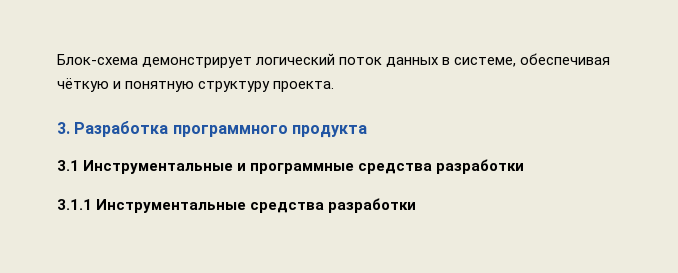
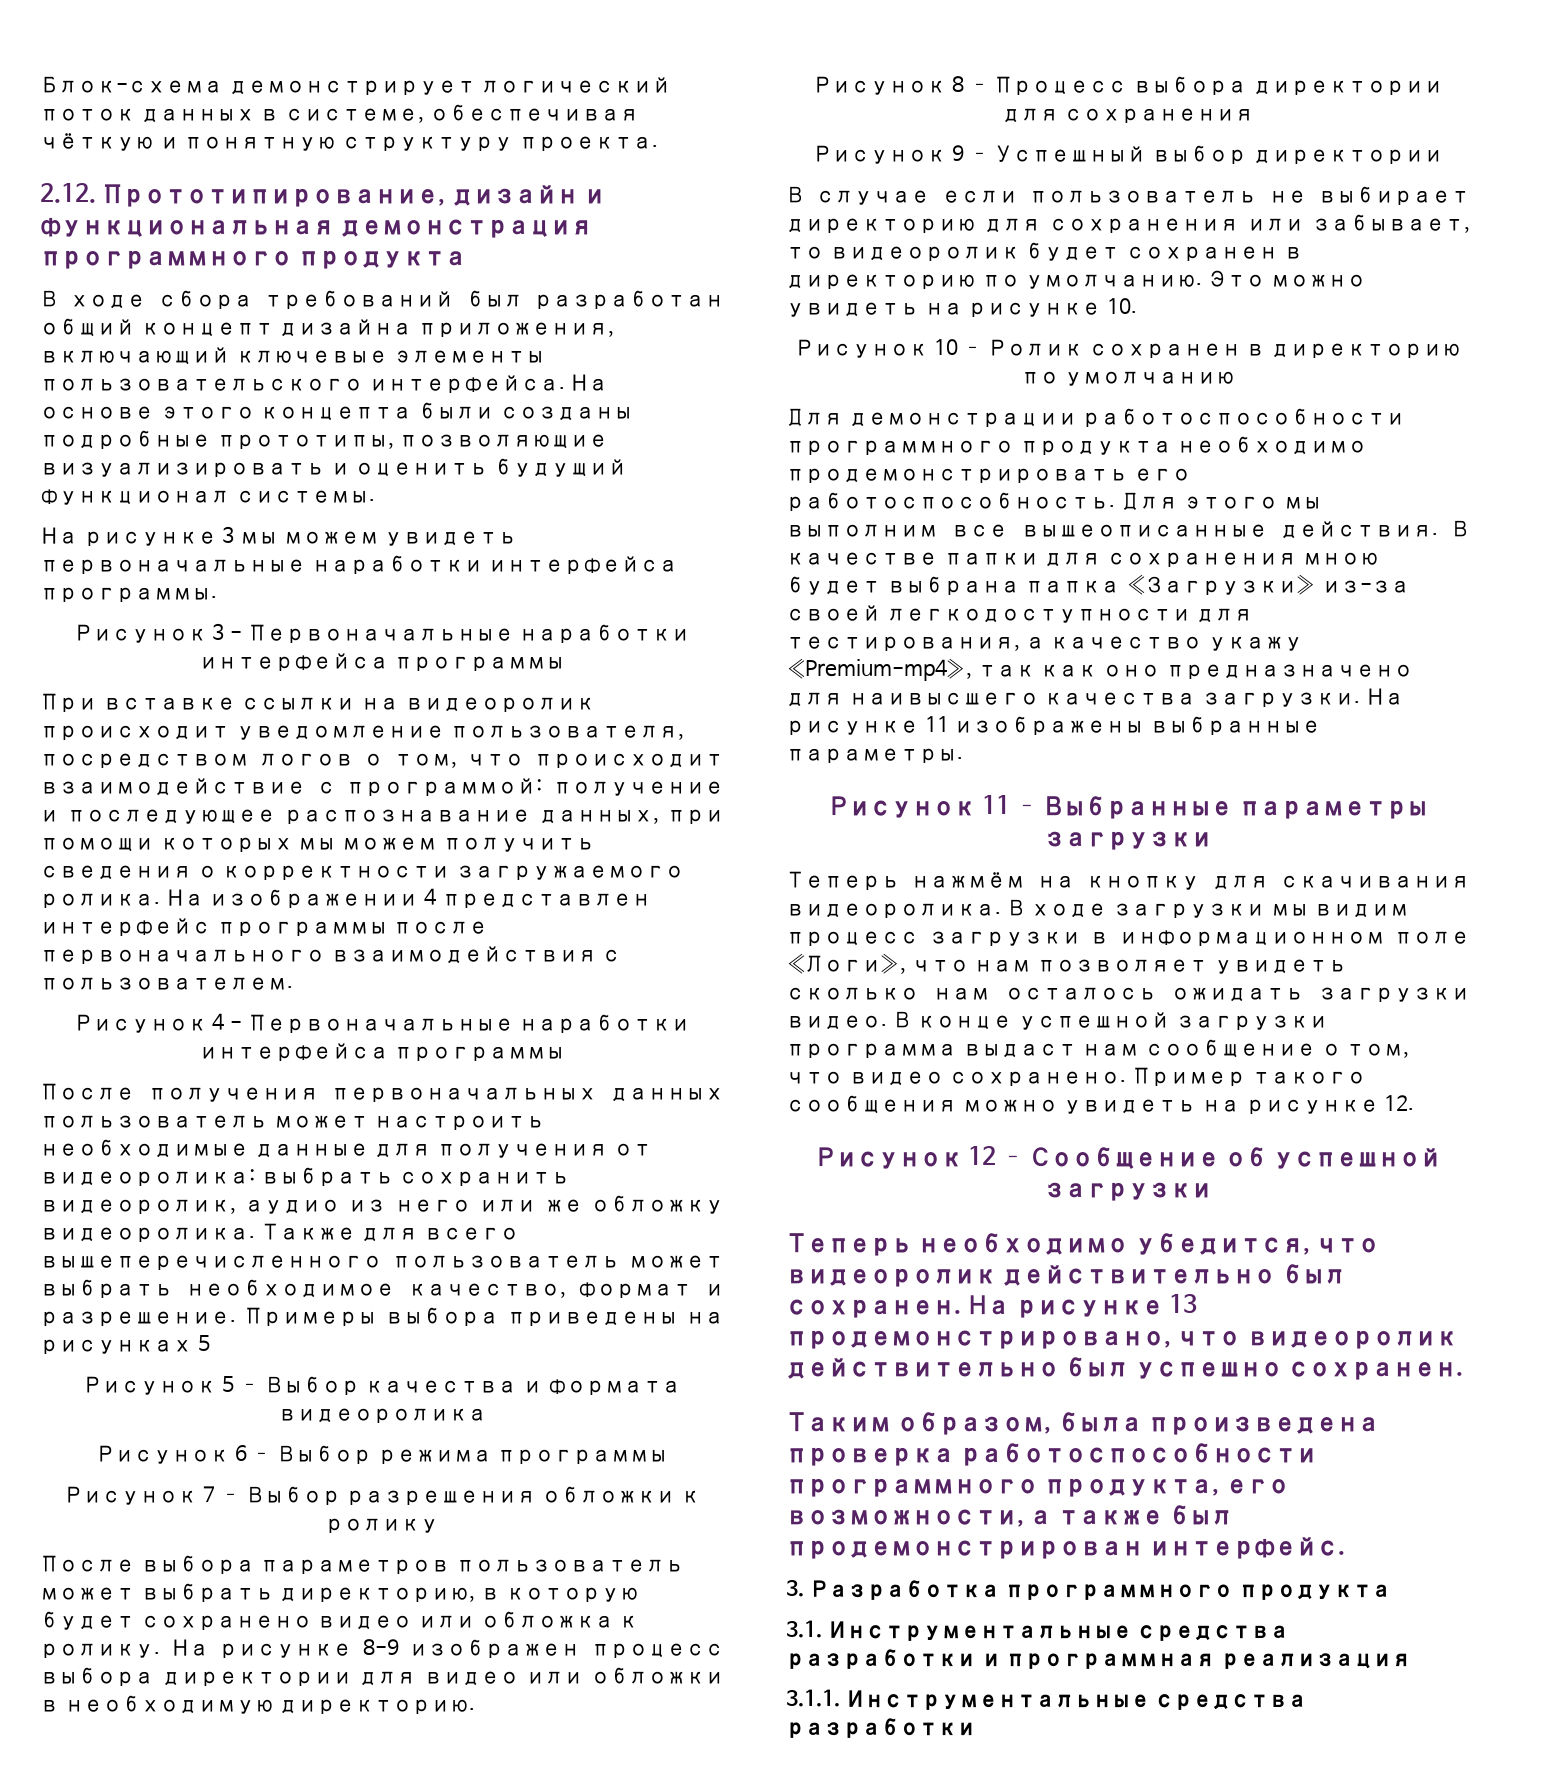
[57,121,367,138] [57,159,525,174] [57,199,92,210] 3. Разработка программного продукта // 3.1 Инструментальные и программные средства разработки // 3.1.1 -> [40,183,606,207] [40,217,593,238] [40,250,467,269] [40,290,724,309] [40,318,615,337] [40,347,546,365] [40,374,609,393] [40,402,633,421] [40,430,609,449] [40,458,628,477] [40,489,375,505] [40,526,518,546] [40,555,679,574] [40,587,217,602] [73,623,691,643] [198,653,566,671] [40,693,595,712] [40,725,685,740] [40,753,724,768] [40,778,724,796] [40,809,724,824] [40,837,595,852] [40,865,685,880] [40,888,651,908] [40,918,489,936] [40,946,622,964] [40,977,293,990] [73,1013,691,1033] [198,1043,566,1061] [40,1083,724,1102] [40,1115,546,1130] [40,1139,652,1158] [40,1167,571,1186] [40,1195,724,1214] [40,1223,520,1242] [40,1255,724,1270] [40,1279,724,1298] [40,1307,724,1326] [40,1335,210,1354] [83,1376,681,1395] [277,1408,487,1423] [95,1445,669,1464] [64,1486,700,1505] [325,1518,439,1533] [40,1555,685,1574] [40,1583,639,1602] [40,1611,639,1630] [40,1639,725,1658] [40,1667,725,1686] [40,1695,476,1714] [813,76,1443,95] [1001,108,1255,123] [813,145,1443,164] [786,186,1470,205] [786,214,1470,233] [786,242,1303,261] [786,270,1366,289] [786,298,1138,317] [794,339,1462,358] [1020,371,1236,386] [786,408,1406,427] [786,436,1368,455] [786,468,1191,483] [786,492,1323,511] [786,520,1470,539] [786,552,1379,567] [786,574,1410,595] [786,605,1254,623] [786,636,1304,651] [786,658,1413,681] [786,688,1404,707] [786,716,1322,735] [786,748,963,763] [828,795,1428,819] [1044,831,1212,850] [786,871,1470,890] [786,899,1410,918] [786,930,1470,946] [786,953,1347,974] [786,987,1470,1002] [786,1011,1328,1030] [786,1039,1410,1058] [786,1067,1366,1086] [786,1095,1415,1114] [814,1146,1442,1169] [1044,1182,1212,1201] [786,1233,1380,1256] [786,1264,1345,1287] [786,1294,1198,1318] [786,1330,1457,1349] [786,1357,1464,1380] [786,1412,1380,1435] [786,1443,1318,1466] [786,1478,1289,1497] [786,1505,1233,1527] [786,1537,1346,1559] [786,1580,1392,1600] [786,1620,1290,1641] [786,1649,1412,1669] [786,1689,840,1707] 2.12. Прототипирование, дизайн и функциональная демонстрация программного продукта // В ходе сбора требований был разработан общий концепт дизайна приложения, включающий ключевые элементы пользовательского интерфейса. На основе этого концепта были созданы подробные прототипы, позволяющие визуализировать и оценить будущий функционал системы. // На рисунке 3 мы можем увидеть первоначальные наработки интерфейса программы. // Рисунок 3 - Первоначальные наработки интерфейса программы // При вставке ссылки на видеоролик происходит уведомление пользователя, посредством логов о том, что происходит взаимодействие с программой: получение и последующее распознавание данных, при помощи которых мы можем получить сведения о корректности загружаемого ролика. На изображении 4 представлен интерфейс программы после первоначального взаимодействия с пользователем. // Рисунок 4 - Первоначальные наработки интерфейса программы // После получения первоначальных данных пользователь может настроить необходимые данные для получения от видеоролика: выбрать сохранить видеоролик, аудио из него или же обложку видеоролика. Также для всего вышеперечисленного пользователь может выбрать необходимое качество, формат и разрешение. Примеры выбора приведены на рисунках 5 // Рисунок 5 – Выбор качества и формата видеоролика // Рисунок 6 – Выбор режима программы // Рисунок 7 – Выбор разрешения обложки к ролику // После выбора параметров пользователь может выбрать директорию, в которую будет сохранено видео или обложка к ролику. На рисунке 8-9 изображен процесс выбора директории для видео или обложки в необходимую директорию. // Рисунок 8 – Процесс выбора директории для сохранения // Рисунок 9 – Успешный выбор директории // В случае если пользователь не выбирает директорию для сохранения или забывает, то видеоролик будет сохранен в директорию по умолчанию. Это можно увидеть на рисунке 10. // Рисунок 10 – Ролик сохранен в директорию по умолчанию // Для демонстрации работоспособности программного продукта необходимо продемонстрировать его работоспособность. Для этого мы выполним все вышеописанные действия. В качестве папки для сохранения мною будет выбрана папка «Загрузки» из-за своей легкодоступности для тестирования, а качество укажу «Premium-mp4», так как оно предназначено для наивысшего качества загрузки. На рисунке 11 изображены выбранные параметры. // Рисунок 11 – Выбранные параметры загрузки // Теперь нажмём на кнопку для скачивания видеоролика. В ходе загрузки мы видим процесс загрузки в информационном поле «Логи», что нам позволяет увидеть сколько нам осталось ожидать загрузки видео. В конце успешной загрузки программа выдаст нам сообщение о том, что видео сохранено. Пример такого сообщения можно увидеть на рисунке 12. // Рисунок 12 – Сообщение об успешной загрузки // Теперь необходимо убедится, что видеоролик действительно был сохранен. На рисунке 13 продемонстрировано, что видеоролик действительно был успешно сохранен. // Таким образом, была произведена проверка работоспособности программного продукта, его возможности, а также был продемонстрирован интерфейс. // 3. Разработка программного продукта // 3.1. Инструментальные средства разработки и программная реализация // 3.1.1.

